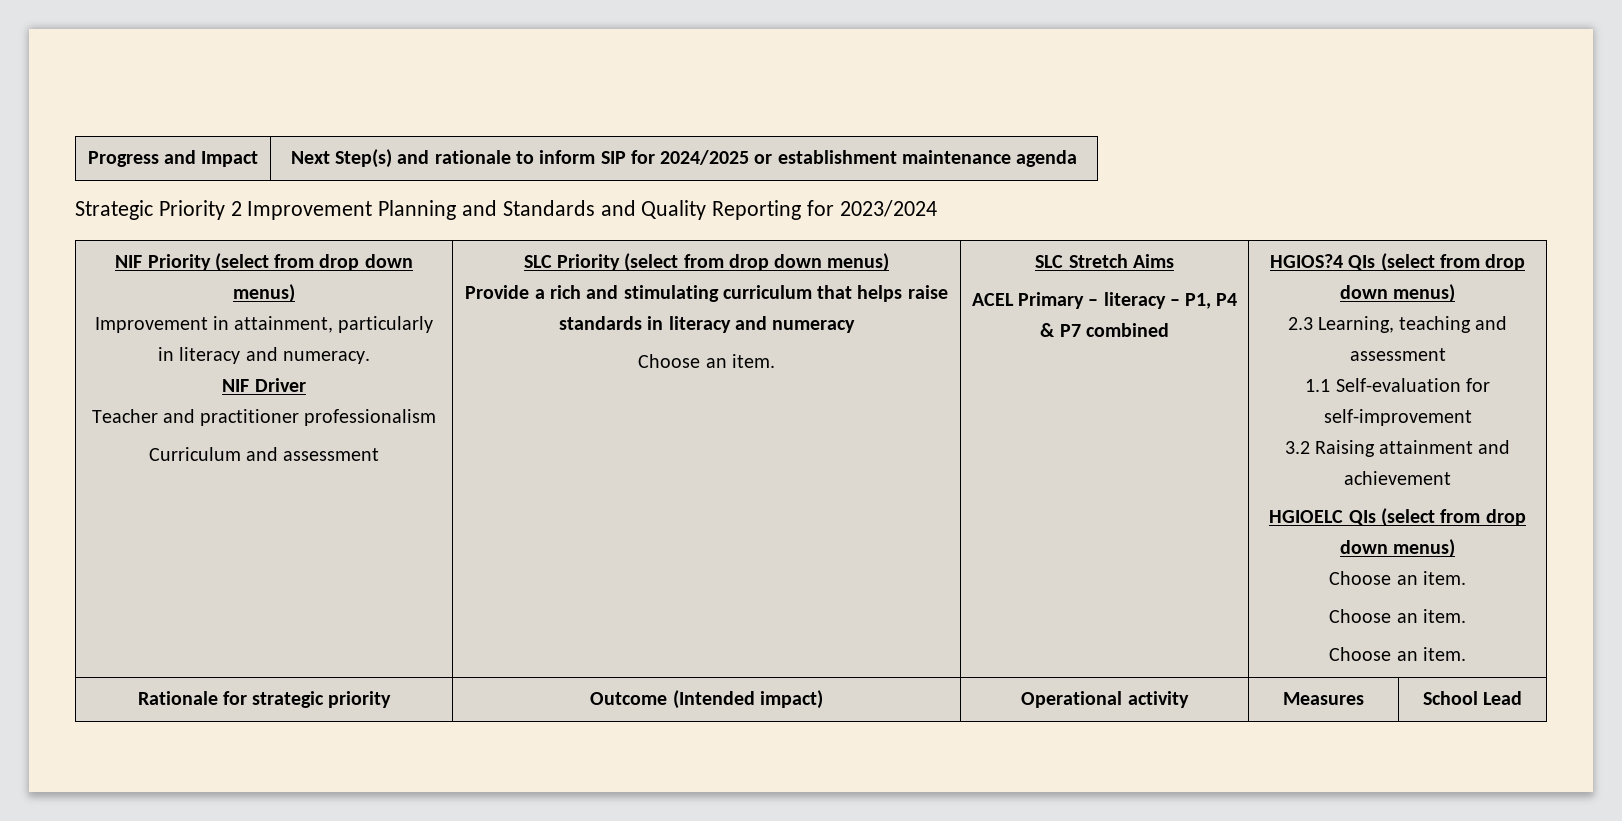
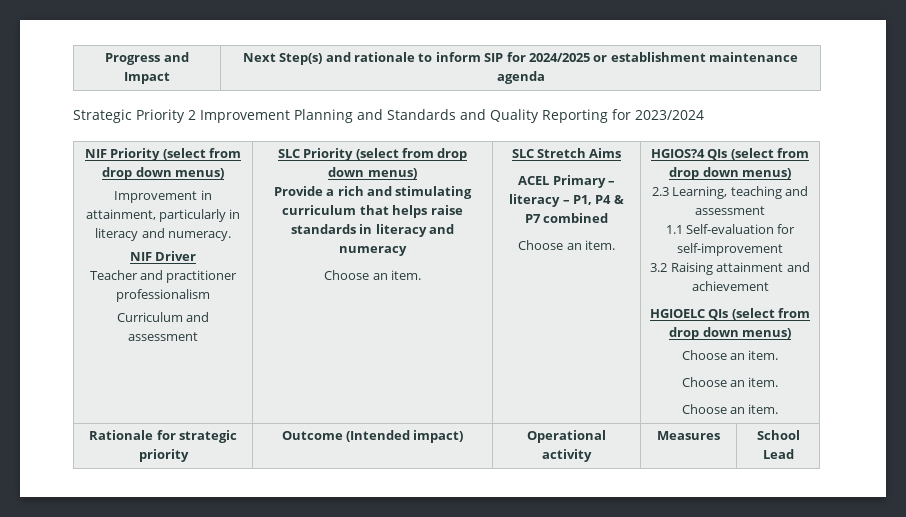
(1169, 330) none -> [518,240,615,250] // Choose an item.

